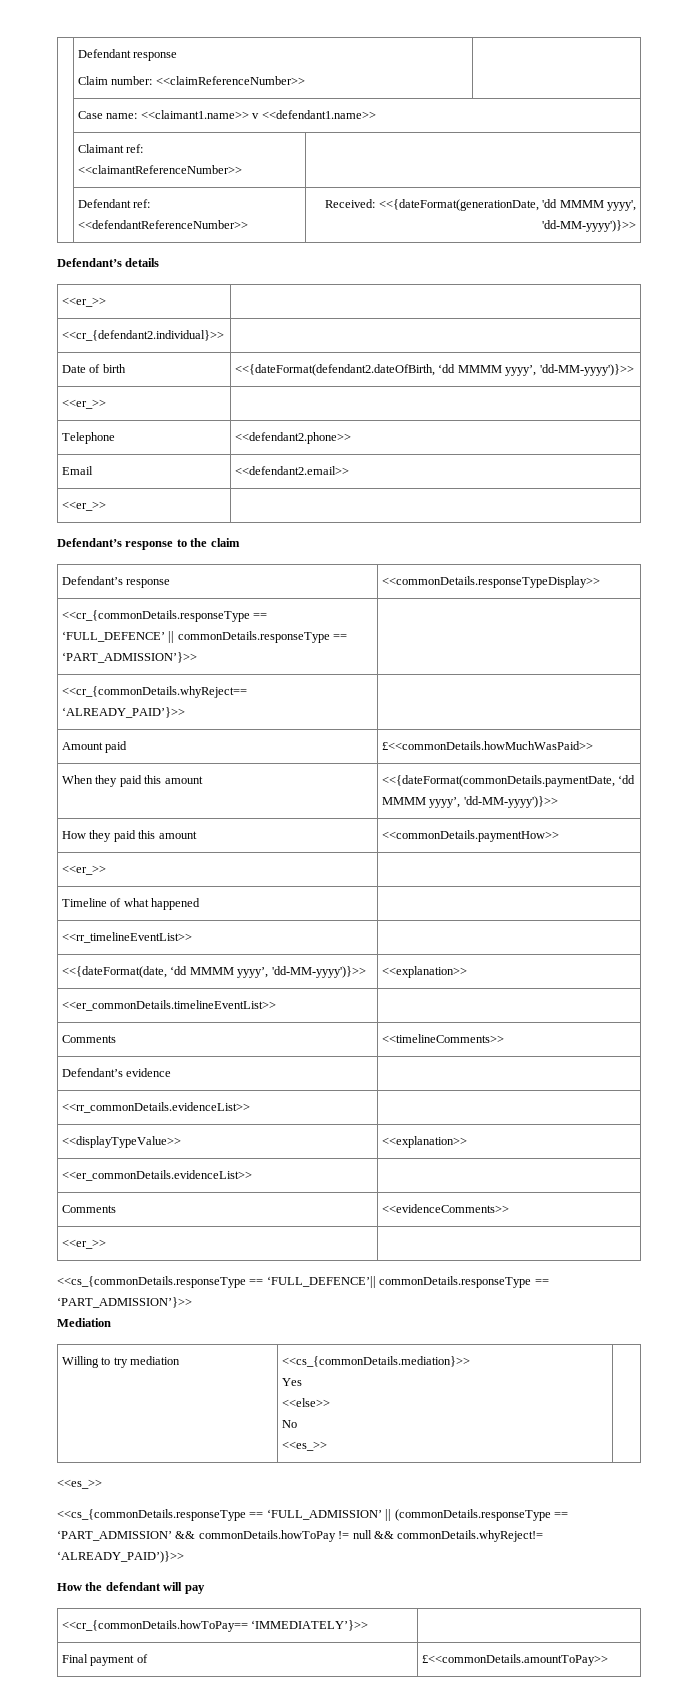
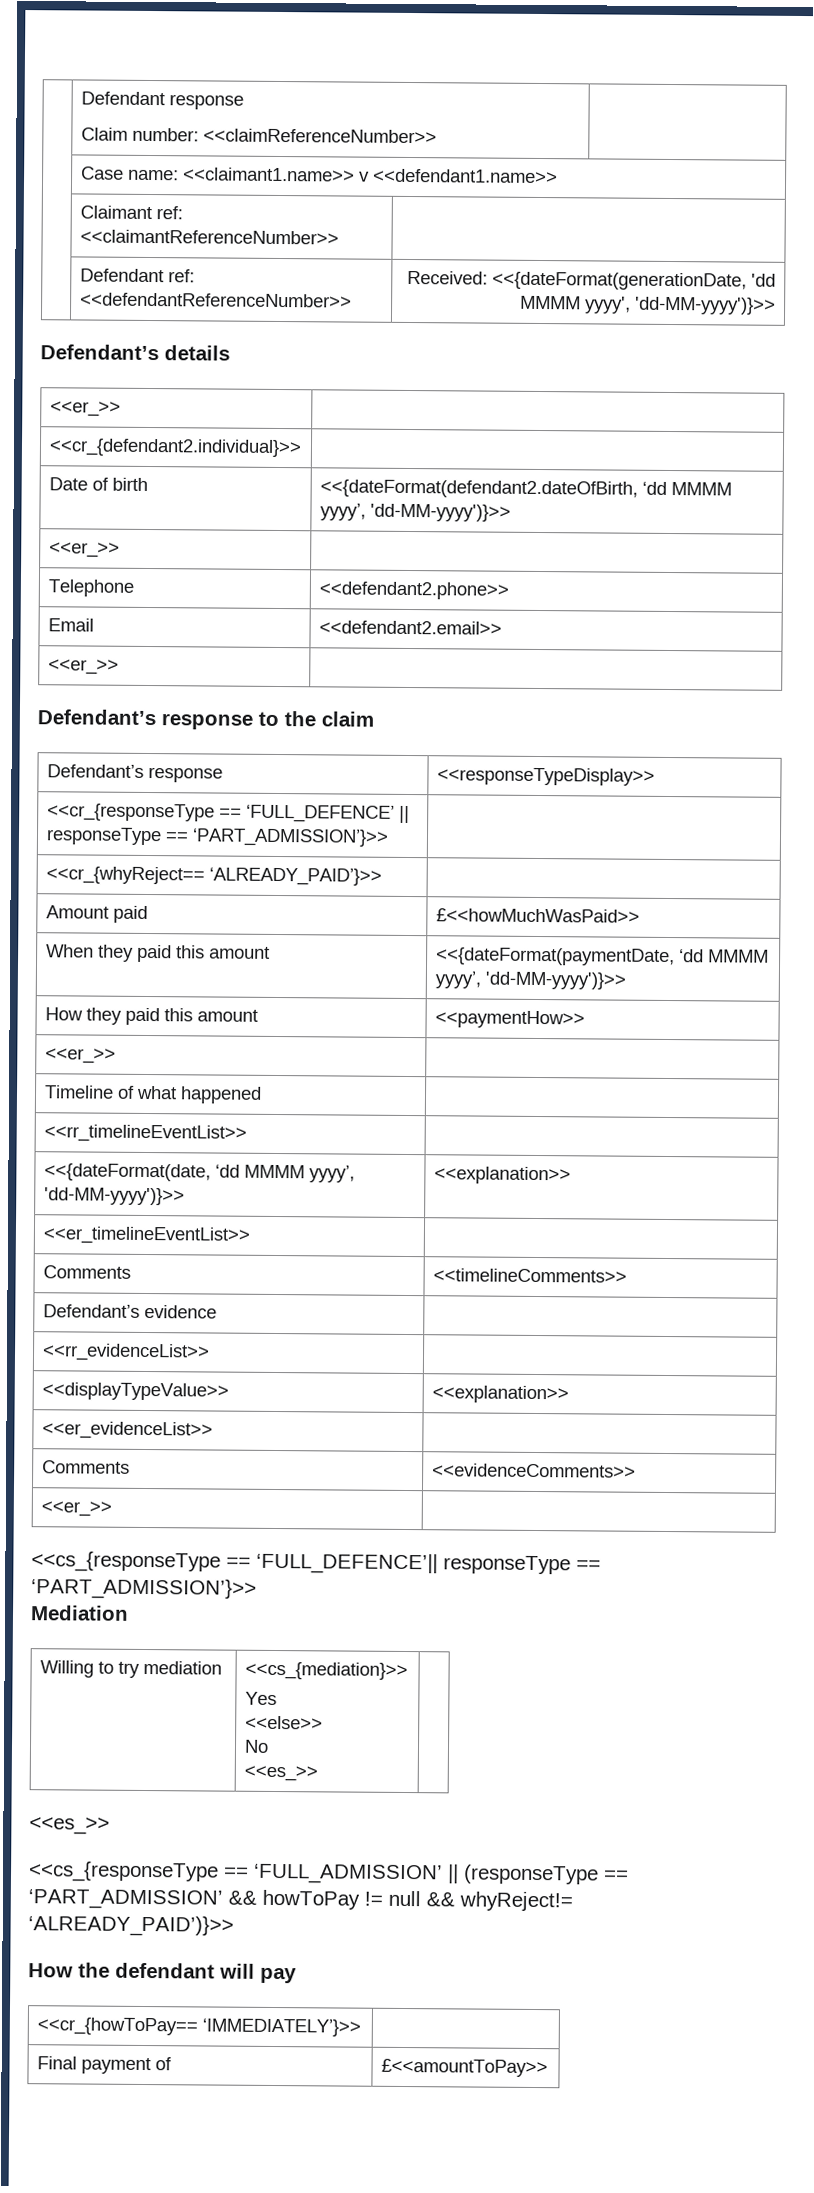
[382,576,601,588] [62,610,251,622] <<commonDetails.responseTypeDisplay>> // <<cr_{commonDetails.responseType -> [436,767,655,786] [46,803,215,822] <<responseTypeDisplay>> // <<cr_{responseType
[177,631,330,643] commonDetails.responseType -> [45,827,162,846] responseType
[62,686,248,698] <<cr_{commonDetails.whyReject== -> [45,866,205,885] <<cr_{whyReject==
[382,741,594,750] £<<commonDetails.howMuchWasPaid>> -> [435,908,640,923] £<<howMuchWasPaid>>
[382,775,616,787] <<{dateFormat(commonDetails.paymentDate, -> [435,947,675,967] <<{dateFormat(paymentDate,
[382,830,560,842] <<commonDetails.paymentHow>> -> [434,1010,585,1029] <<paymentHow>>
[62,1000,277,1011] <<er_commonDetails.timelineEventList>> -> [42,1226,250,1245] <<er_timelineEventList>>
[62,1102,251,1113] <<rr_commonDetails.evidenceList>> -> [41,1343,210,1362] <<rr_evidenceList>>
[62,1170,253,1181] <<er_commonDetails.evidenceList>> -> [41,1421,213,1440] <<er_evidenceList>>
[57,1276,246,1288] <<cs_{commonDetails.responseType -> [31,1551,221,1573] <<cs_{responseType
[379,1276,532,1288] commonDetails.responseType -> [443,1555,571,1575] responseType
[282,1356,471,1367] <<cs_{commonDetails.mediation}>> -> [244,1661,408,1681] <<cs_{mediation}>>
[57,1509,246,1521] <<cs_{commonDetails.responseType -> [28,1861,219,1883] <<cs_{responseType
[394,1509,551,1521] (commonDetails.responseType -> [463,1864,599,1885] (responseType
[198,1530,336,1542] commonDetails.howToPay -> [262,1889,360,1910] howToPay
[397,1530,544,1542] commonDetails.whyReject!= -> [459,1891,573,1912] whyReject!=
[62,1620,249,1632] <<cr_{commonDetails.howToPay== -> [36,2017,198,2036] <<cr_{howToPay==
[422,1654,609,1666] £<<commonDetails.amountToPay>> -> [380,2058,548,2078] £<<amountToPay>>

